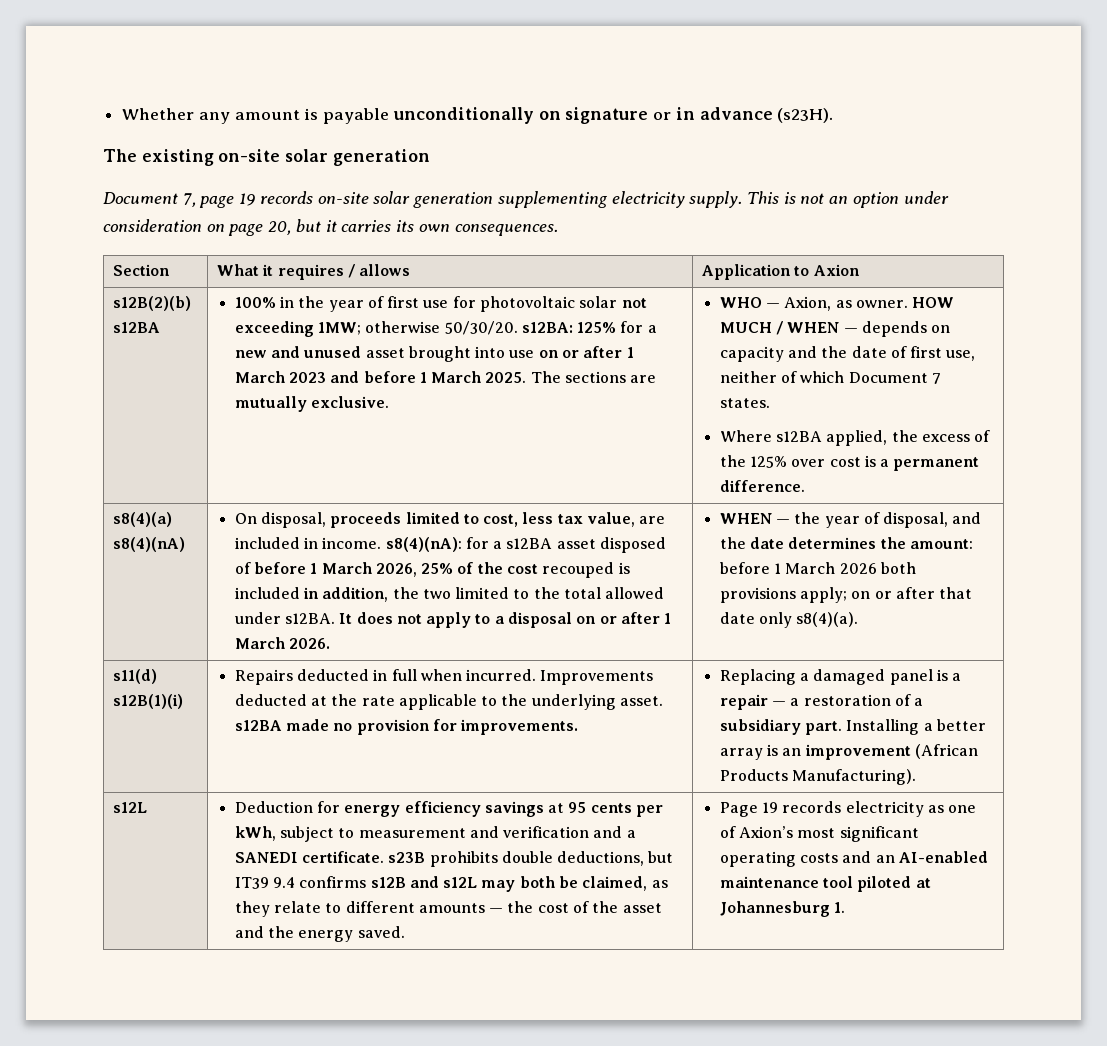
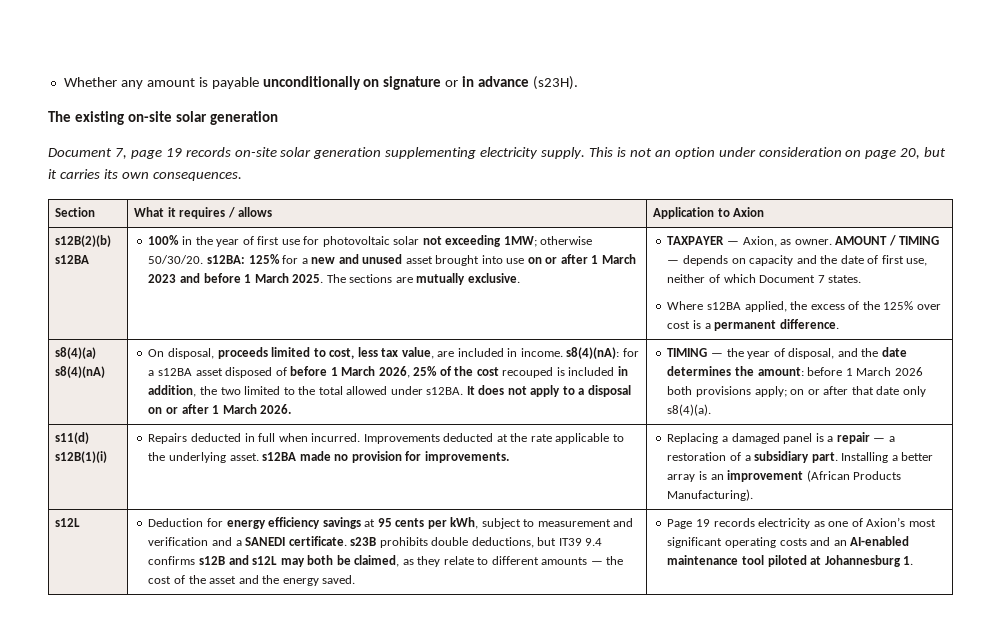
[719,297,762,308] WHO -> [667,236,725,245] TAXPAYER
[912,297,955,308] [719,321,840,335] HOW MUCH / WHEN -> [835,235,940,246] AMOUNT / TIMING
[719,513,772,524] WHEN -> [667,348,708,357] TIMING

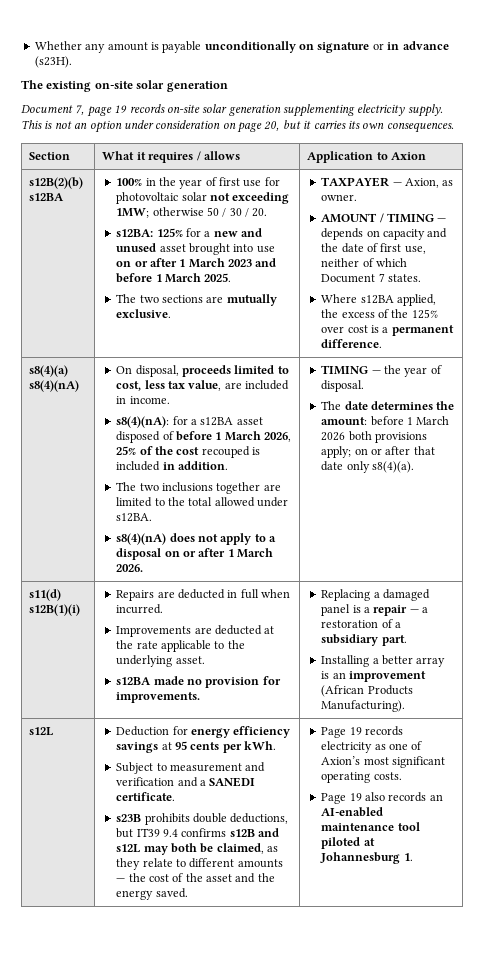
[148,255,204,264] 50/30/20. -> [206,207,268,217] 50 / 30 / 20. //
[326,274,346,283] The -> [116,294,159,303] // The two
(832, 242) none -> (358, 197) //
(563, 352) none -> (170, 400) //
[148,385,241,397] addition, the two -> [177,461,228,470] [116,482,281,494] addition. // The two inclusions together are
[466,386,475,395] It -> [116,533,167,545] // s8(4)(nA)
[788,348,879,359] disposal, and the -> [321,380,365,392] [321,401,342,410] disposal. // The
(188, 438) none -> [157,591,175,598] are
[363,434,440,444] Improvements -> [116,626,212,637] // Improvements are
(259, 457) none -> (205, 660) //
(838, 457) none -> (407, 640) //
[450,517,521,529] kWh, subject -> [244,741,277,750] [116,762,154,774] kWh. // Subject
(347, 541) none -> (176, 796) //
[779,537,831,546] costs and -> [373,772,402,780] [321,792,427,804] costs. // Page 19 also records

